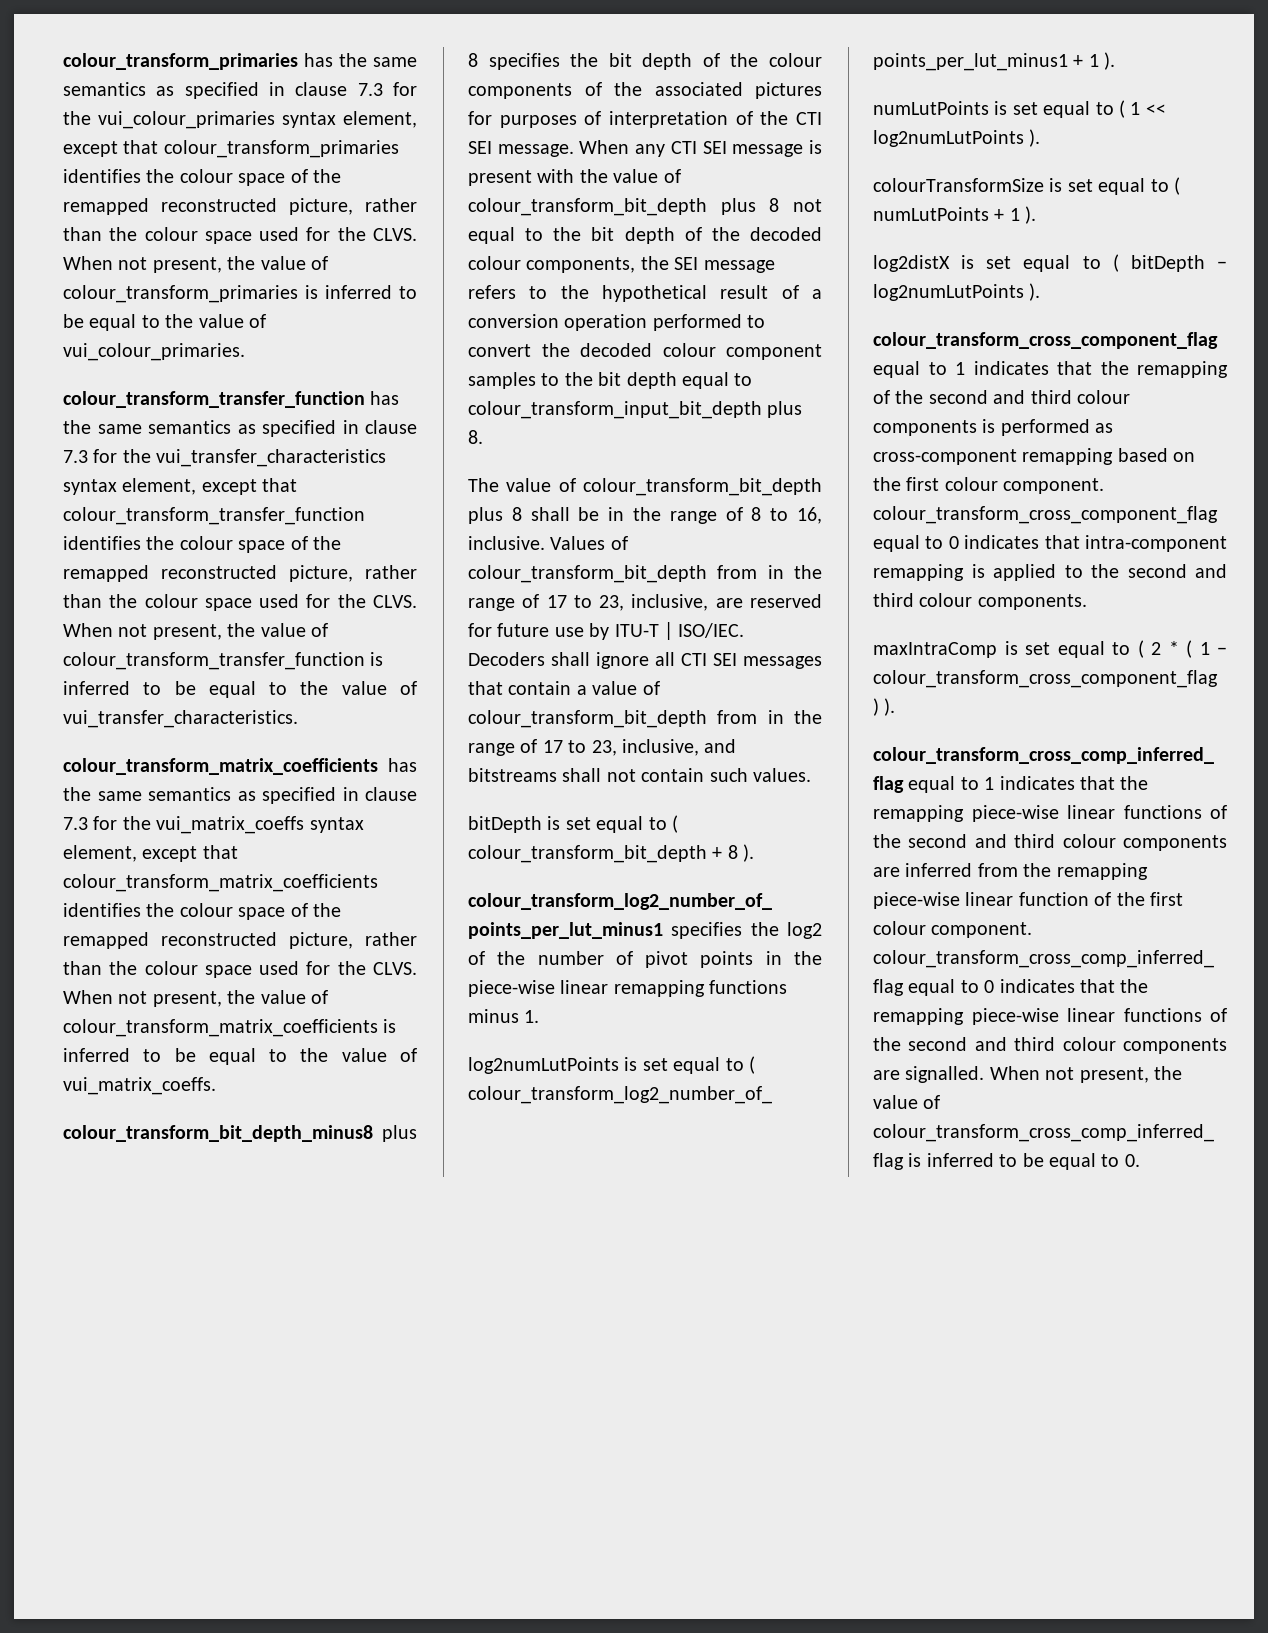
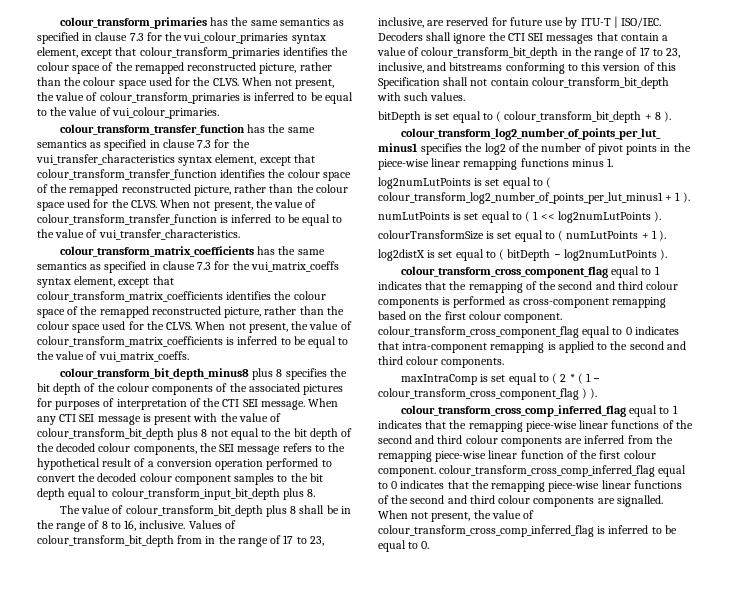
[655,652,675,666] all -> [488,32,506,41] the
[717,710,758,724] from -> (559, 53) none
(557, 775) none -> [505,62,676,74] [378,77,440,89] conforming to this version of this Specification
(705, 775) none -> [531,77,669,89] [377,92,401,101] colour_transform_bit_depth with

